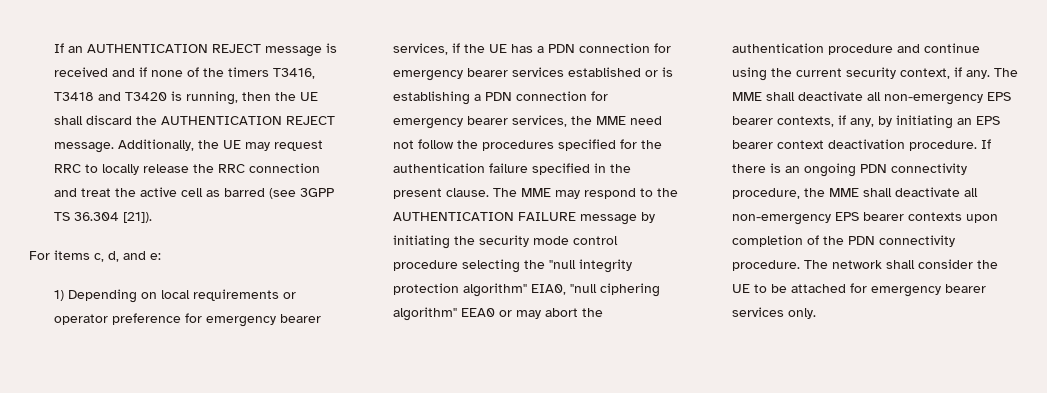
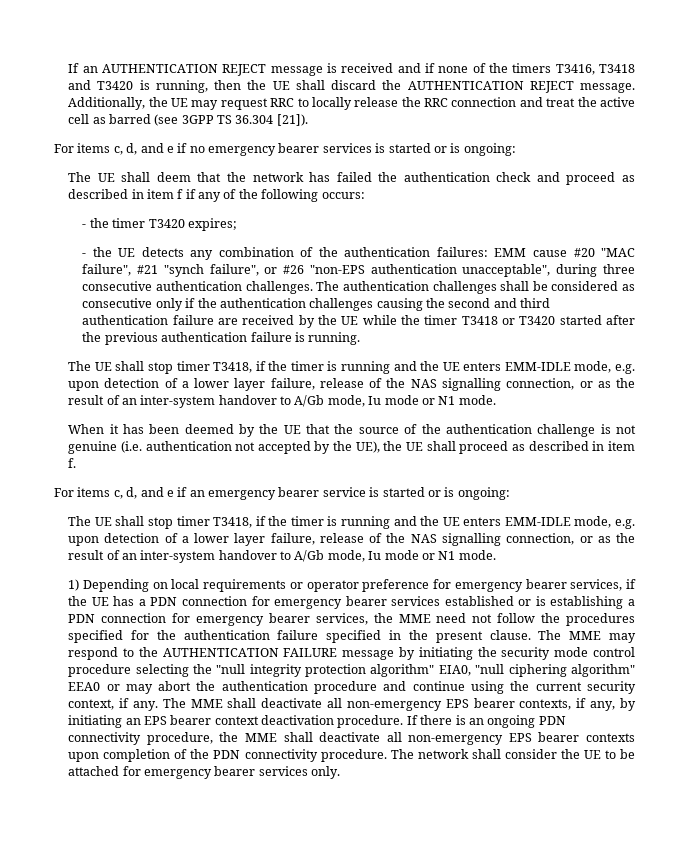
[150,253,161,260] e: -> [166,143,516,156] [68,172,635,185] [68,189,365,202] [82,218,237,231] [82,247,636,260] [82,264,635,277] [82,281,636,294] [82,298,551,311] [82,315,635,328] [82,332,361,345] [68,361,635,374] [68,378,636,391] [68,395,496,408] [68,424,636,437] [68,441,635,454] [68,458,77,468] [54,487,510,500] [68,516,635,529] [68,533,636,546] [68,550,496,563] e if no emergency bearer services is started or is ongoing: // The UE shall deem that the network has failed the authentication check and proceed as described in item f if any of the following occurs: // - the timer T3420 expires; // - the UE detects any combination of the authentication failures: EMM cause #20 "MAC failure", #21 "synch failure", or #26 "non-EPS authentication unacceptable", during three consecutive authentication challenges. The authentication challenges shall be considered as consecutive only if the authentication challenges causing the second and third authentication failure are received by the UE while the timer T3418 or T3420 started after the previous authentication failure is running. // The UE shall stop timer T3418, if the timer is running and the UE enters EMM-IDLE mode, e.g. upon detection of a lower layer failure, release of the NAS signalling connection, or as the result of an inter-system handover to A/Gb mode, Iu mode or N1 mode. // When it has been deemed by the UE that the source of the authentication challenge is not genuine (i.e. authentication not accepted by the UE), the UE shall proceed as described in item f. // For items c, d, and e if an emergency bearer service is started or is ongoing: // The UE shall stop timer T3418, if the timer is running and the UE enters EMM-IDLE mode, e.g. upon detection of a lower layer failure, release of the NAS signalling connection, or as the result of an inter-system handover to A/Gb mode, Iu mode or N1 mode.

